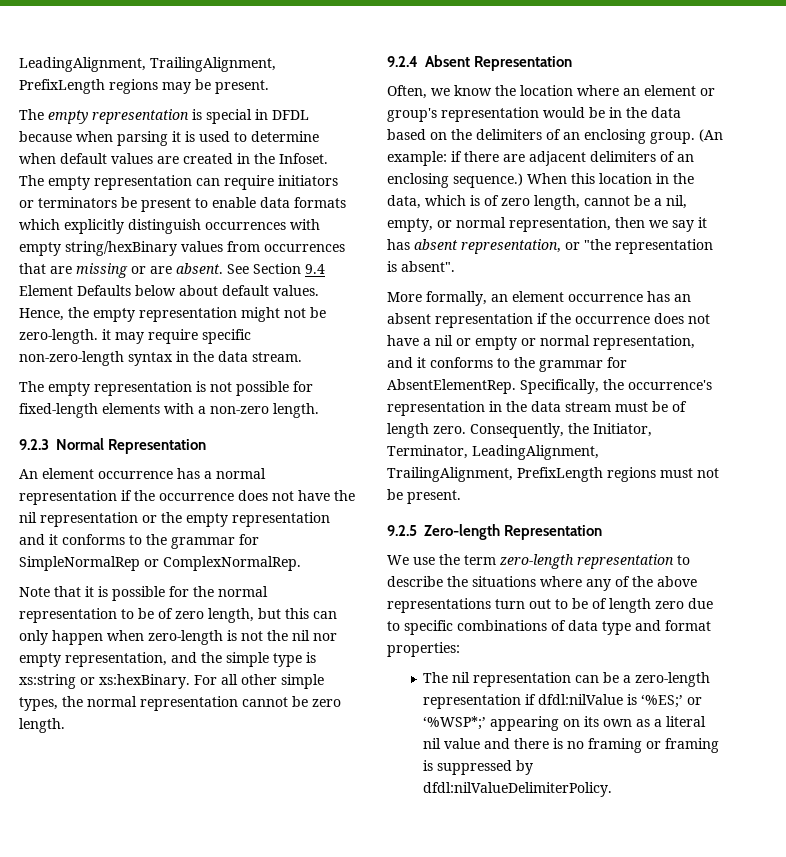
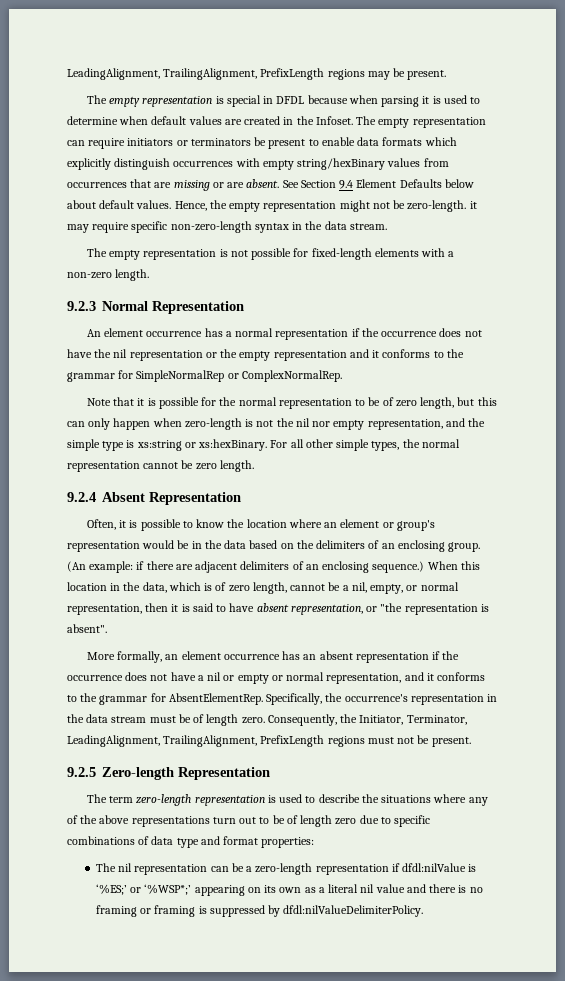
[431,88,450,96] we -> [119,519,193,531] it is possible to
[649,217,707,232] [387,239,410,250] we say it has -> [171,603,255,612] it is said to have
[387,554,460,565] We use the -> [86,794,107,803] The
(674, 561) none -> [267,794,303,803] is used

